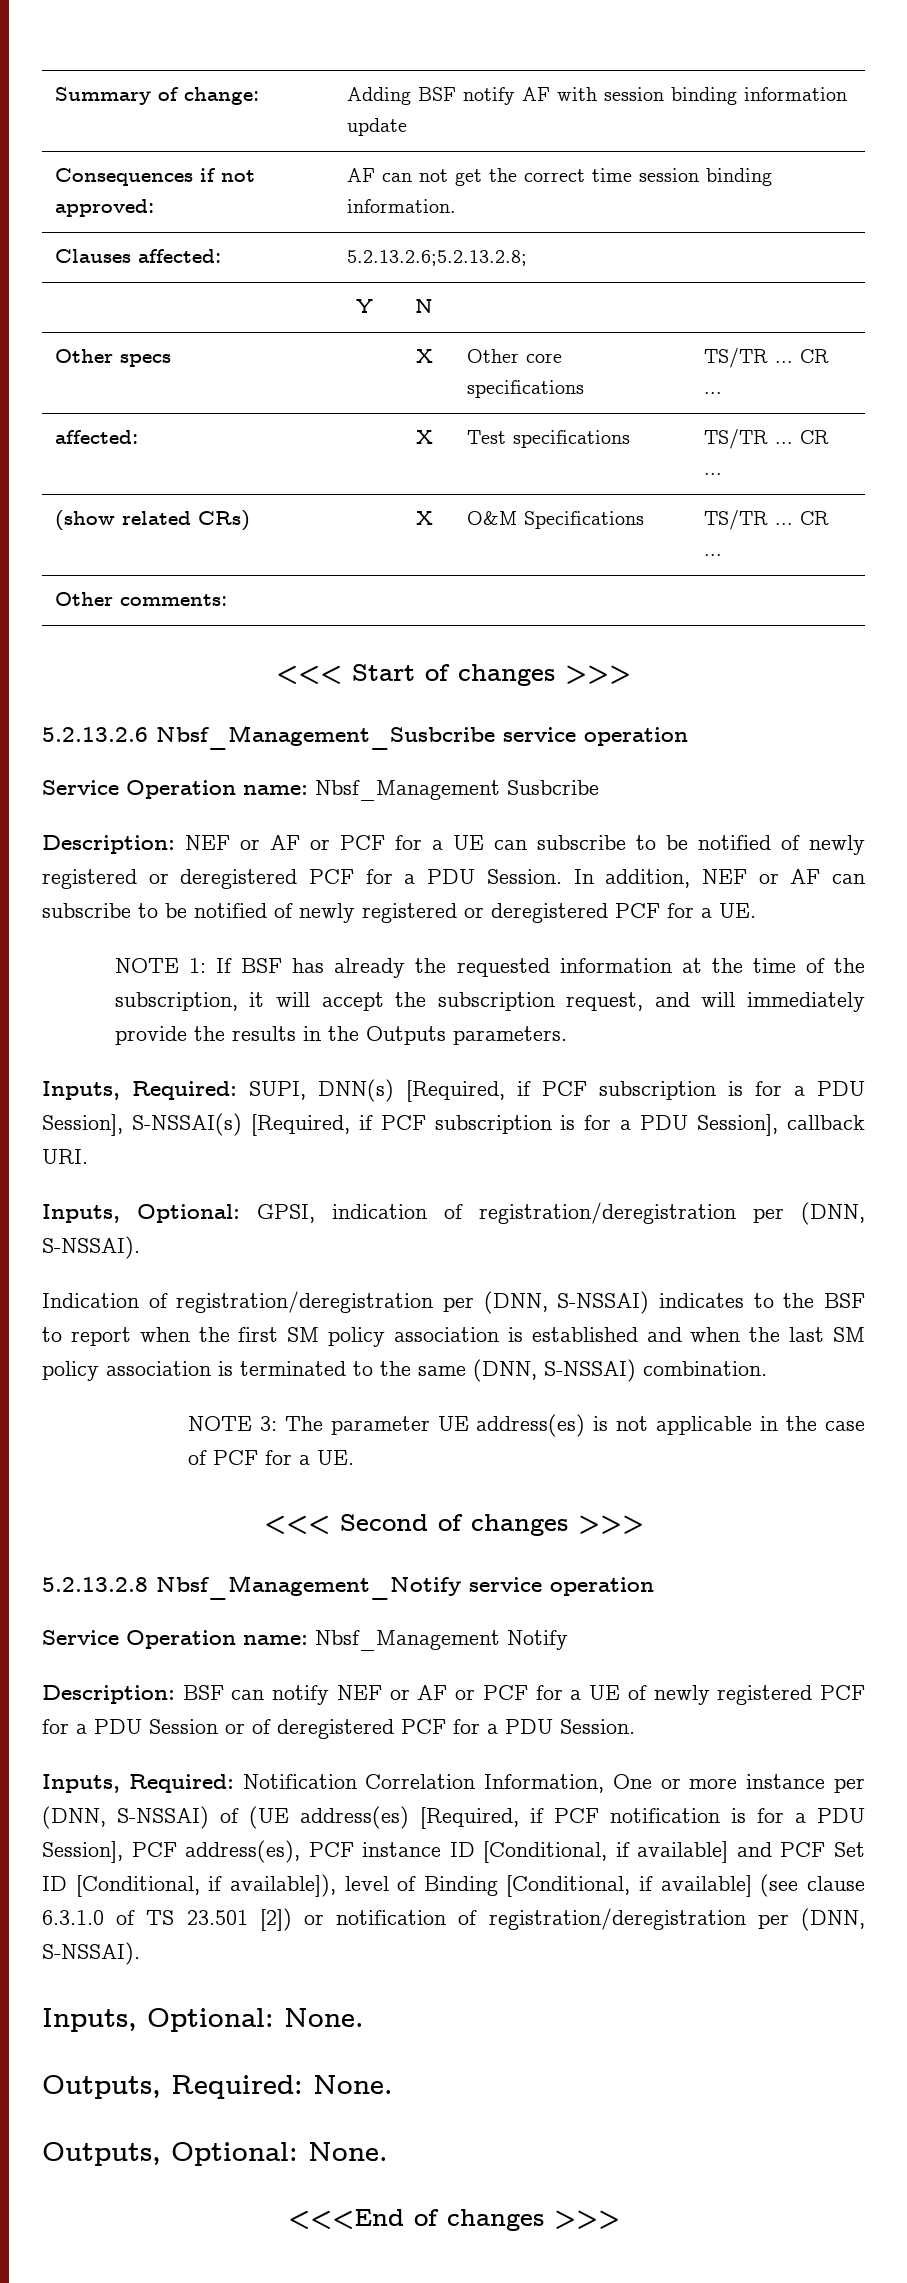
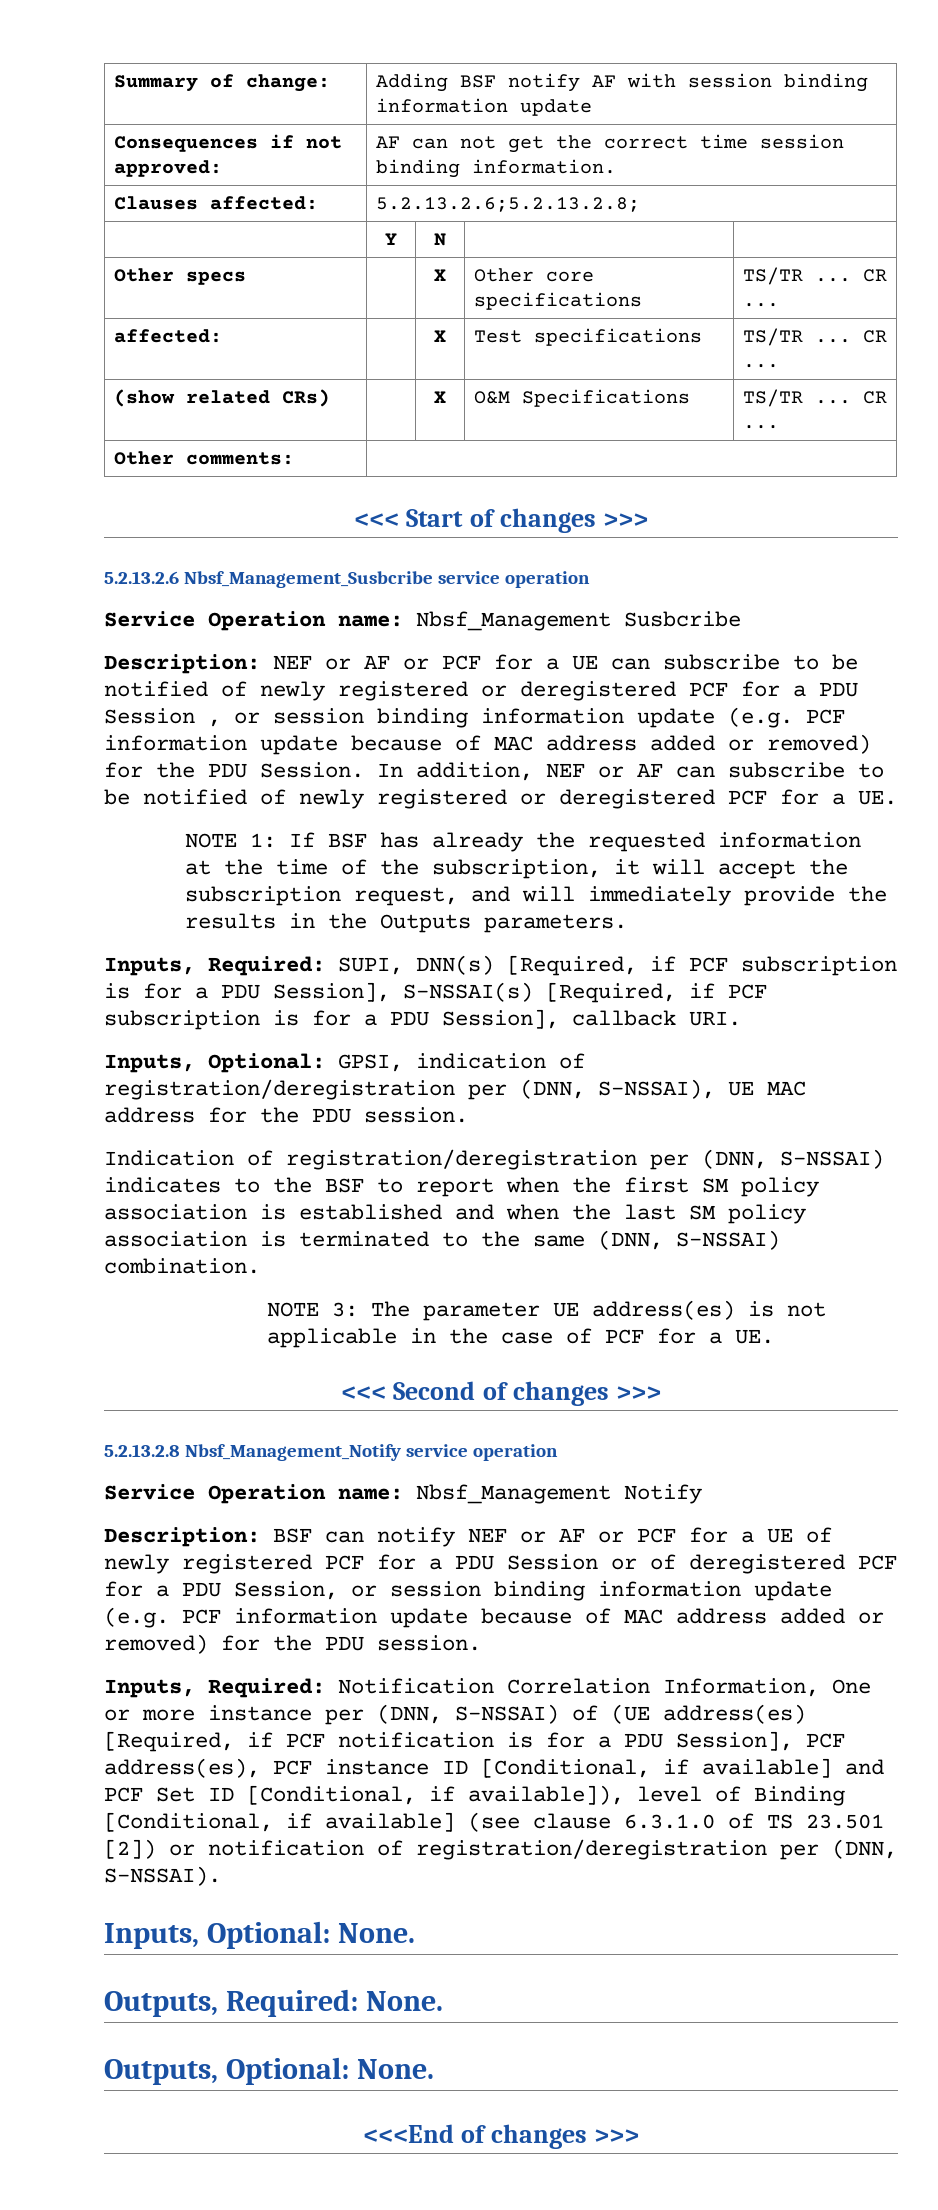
(476, 876) none -> [104,707,845,728] [104,734,871,755] [104,762,247,778] Session , or session binding information update (e.g. PCF information update because of MAC address added or removed) for the PDU
[42,1236,140,1259] S-NSSAI). -> [598,1079,806,1099] [104,1107,468,1123] S-NSSAI), UE MAC address for the PDU session.
[560,1719,635,1734] Session. -> [234,1581,832,1601] [104,1607,884,1628] [104,1634,481,1654] Session, or session binding information update (e.g. PCF information update because of MAC address added or removed) for the PDU session.

